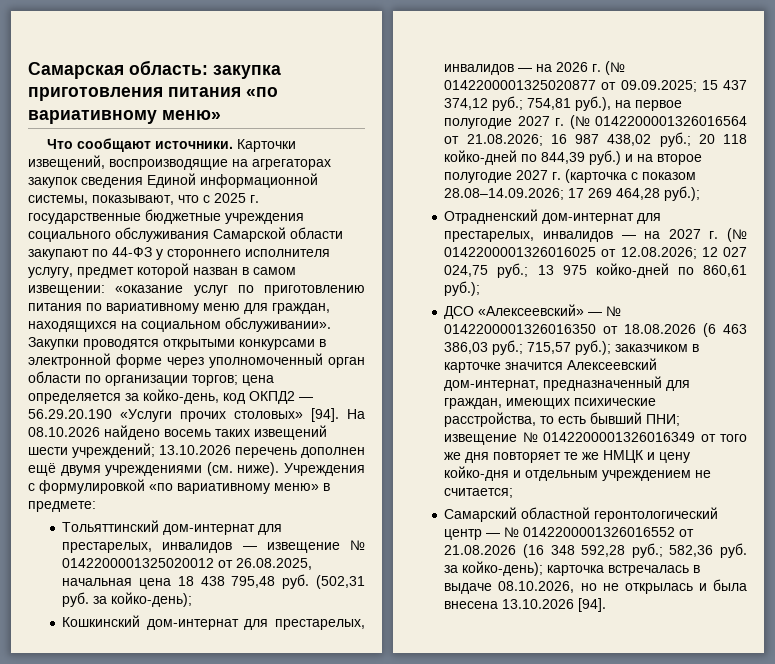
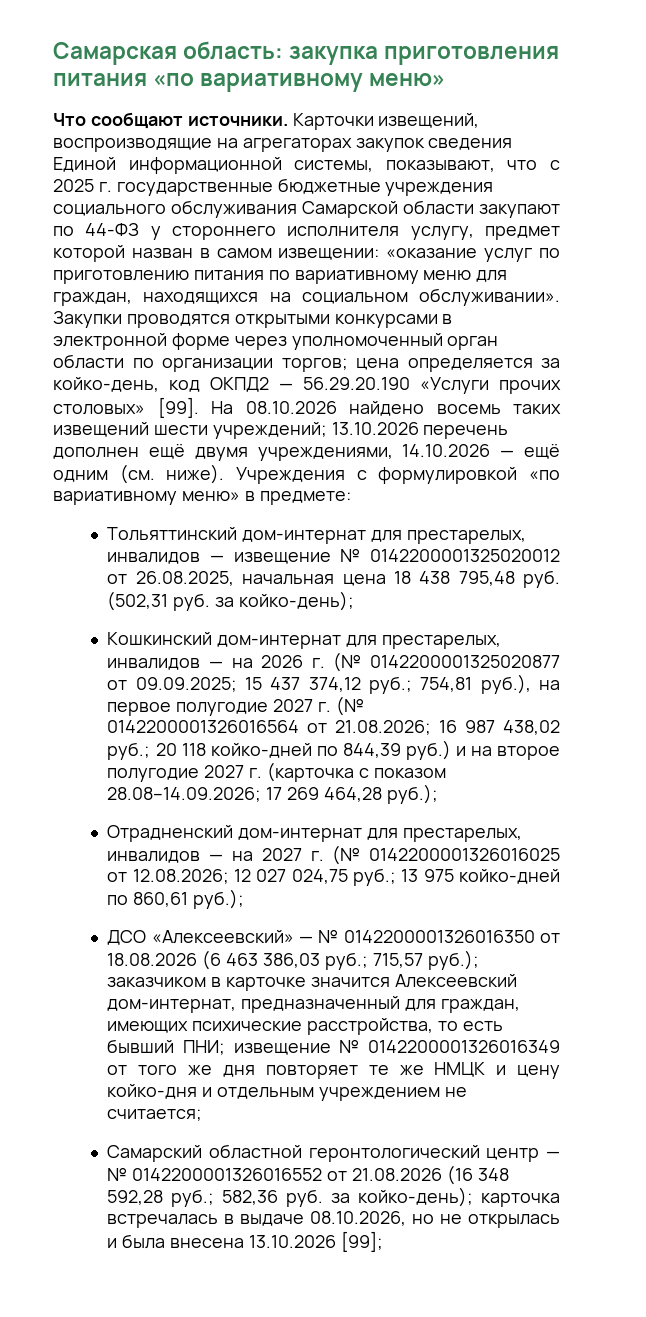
[311,408,339,422] [94]. -> [157,397,199,418] [99].
[105,465,203,476] учреждениями -> [257,444,560,461] [53,470,108,482] учреждениями, 14.10.2026 — ещё одним
[578,598,607,612] [94]. -> [340,1231,383,1252] [99];

